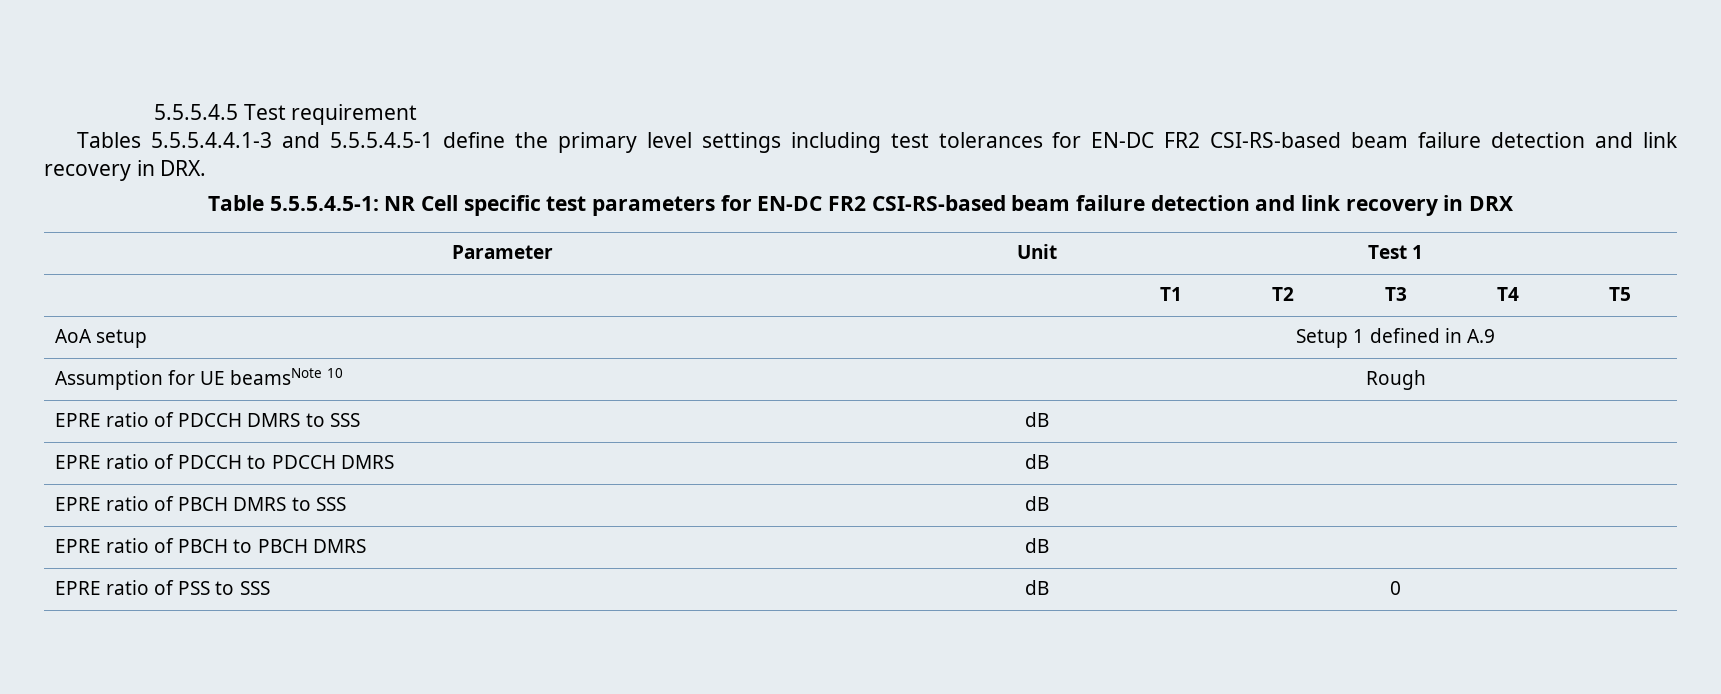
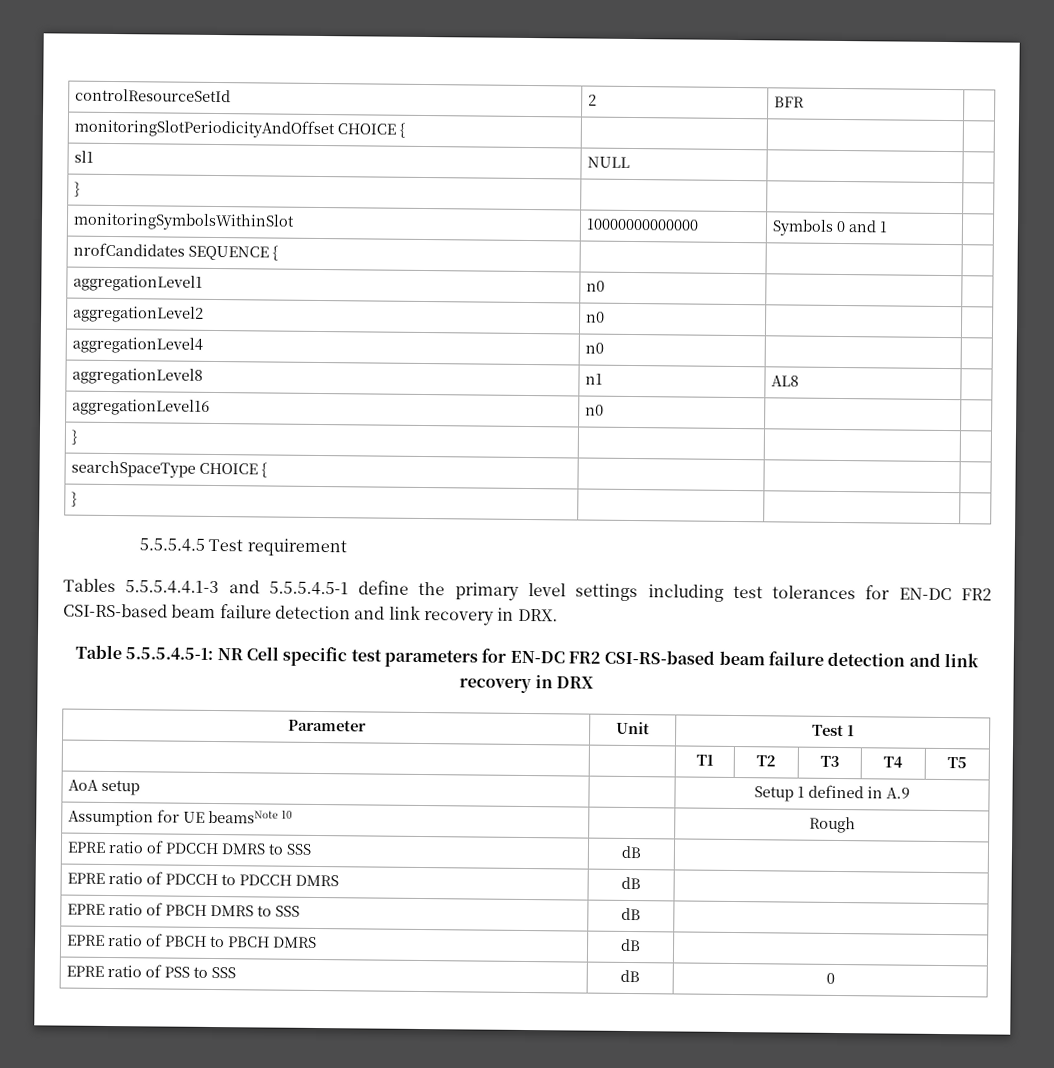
(154, 112) none -> [74,88,231,103] [587,94,597,106] [773,96,805,108] [73,118,405,139] [73,150,94,163] [586,156,630,168] [73,181,80,197] [72,212,295,231] [585,218,699,231] [771,219,888,236] [72,242,278,261] [72,274,203,292] [585,280,605,292] [72,305,204,323] [585,311,605,323] [71,336,203,354] [584,342,604,354] [71,367,203,385] [584,373,603,385] [770,375,799,387] [71,398,210,416] [584,404,604,416] [70,429,77,445] [70,460,267,478] [70,491,77,507] controlResourceSetId | 2 | BFR | // monitoringSlotPeriodicityAndOffset CHOICE { | | | // sl1 | NULL | | // } | | | // monitoringSymbolsWithinSlot | 10000000000000 | Symbols 0 and 1 | // nrofCandidates SEQUENCE { | | | // aggregationLevel1 | n0 | | // aggregationLevel2 | n0 | | // aggregationLevel4 | n0 | | // aggregationLevel8 | n1 | AL8 | // aggregationLevel16 | n0 | | // } | | | // searchSpaceType CHOICE { | | | // } | | | //

